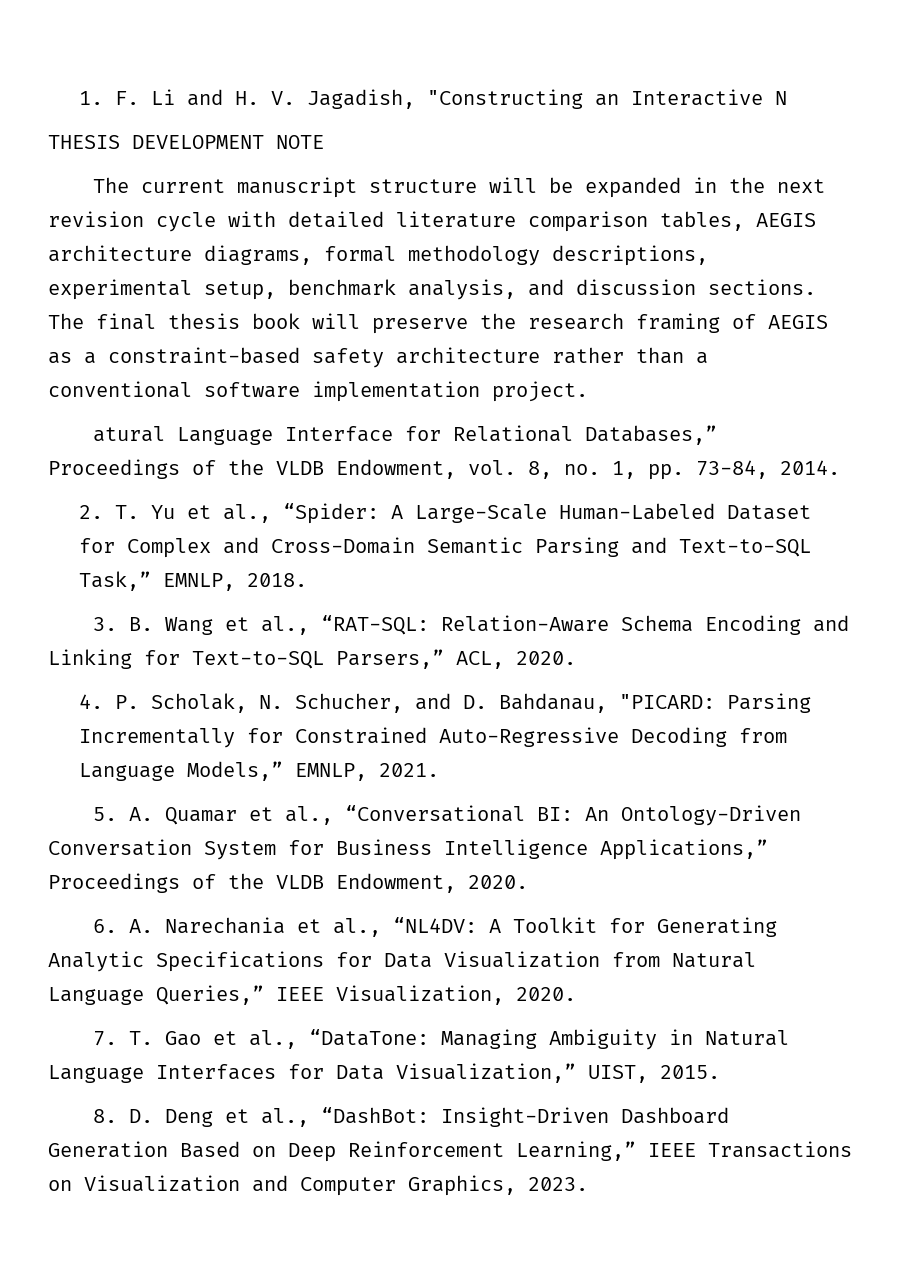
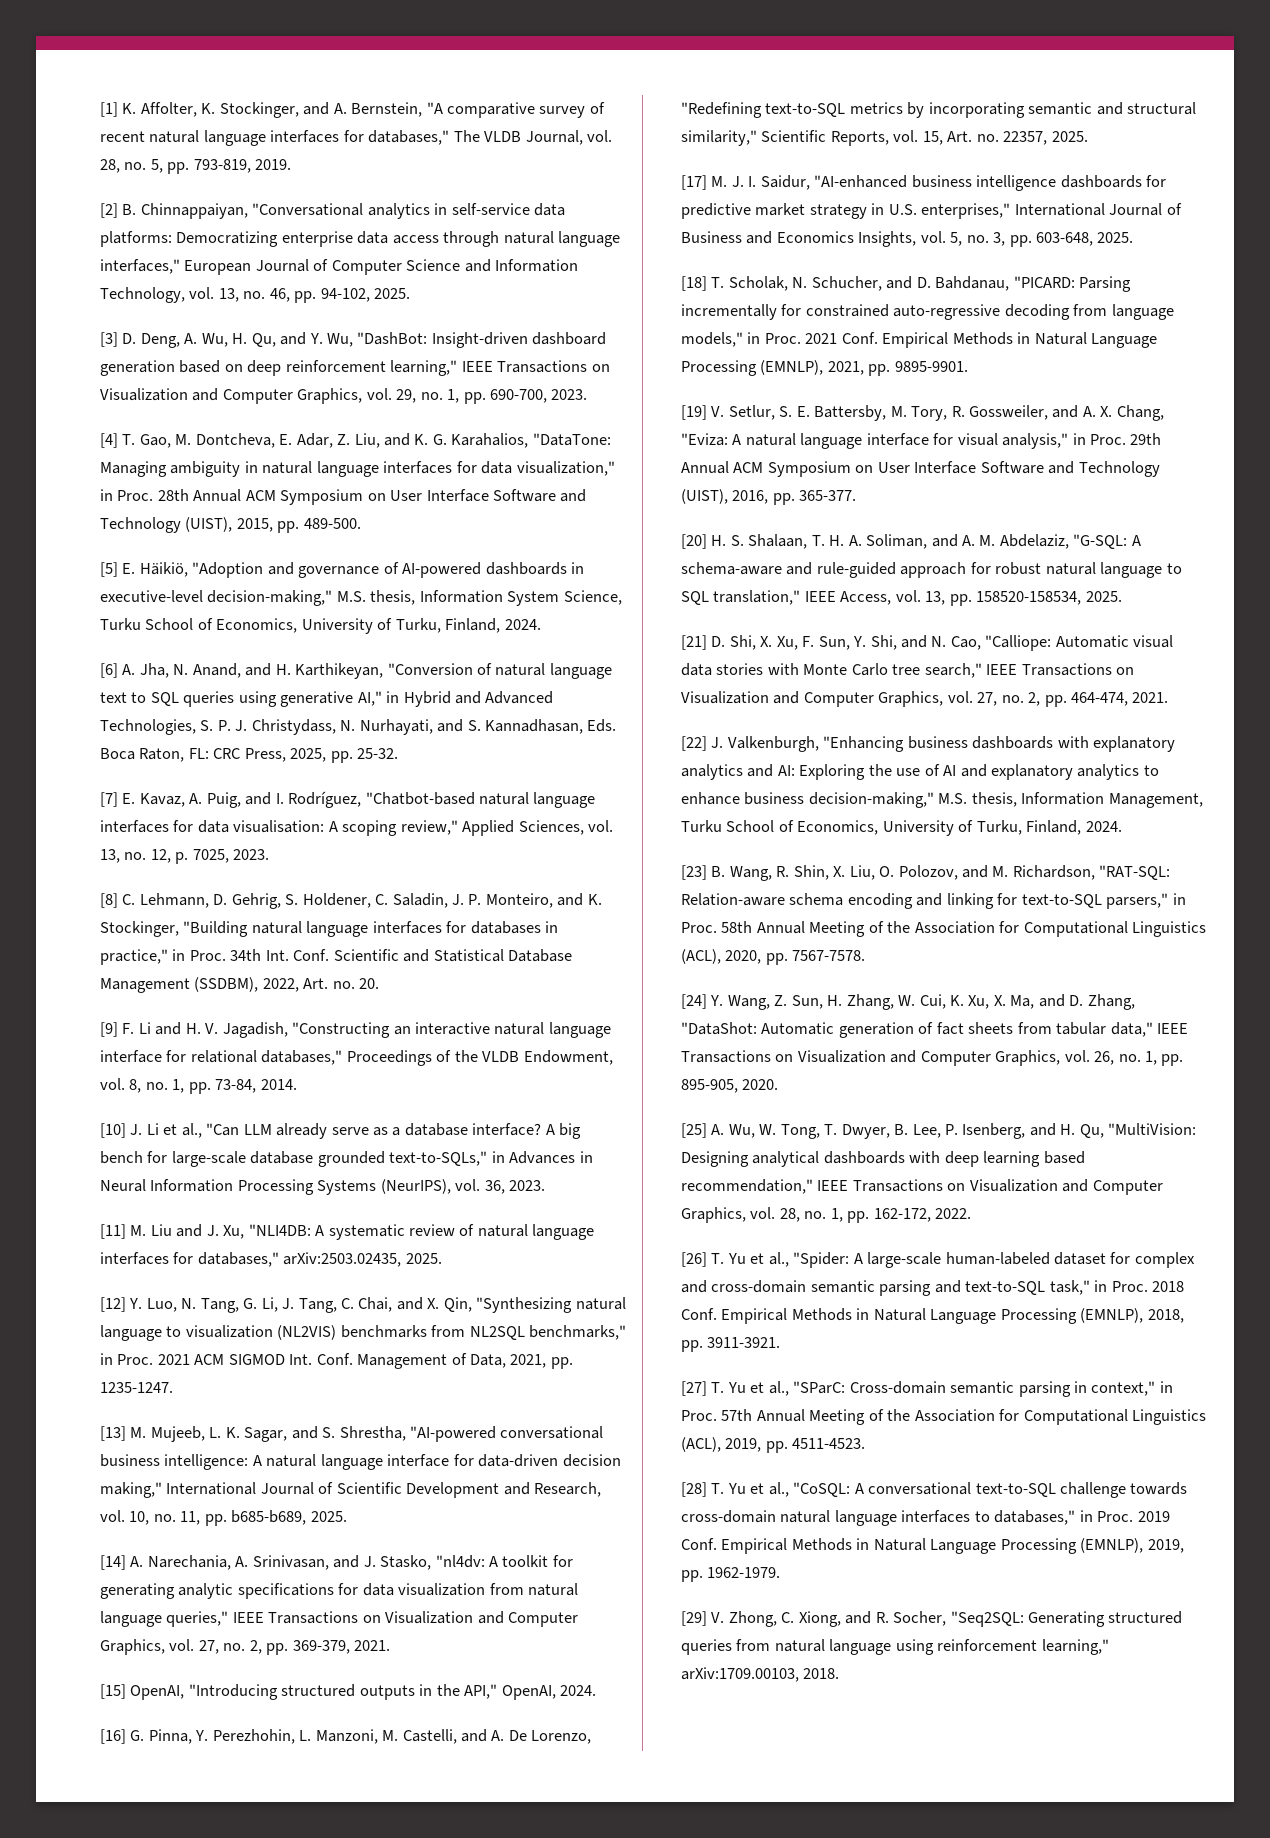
[79,91,104,105] 1. -> [99,102,605,118] [99,130,613,146] [99,159,292,174] [99,203,566,219] [99,231,621,247] [99,259,579,275] [99,287,411,303] [99,332,607,348] [99,360,610,376] [99,388,588,404] [99,433,611,448] [99,461,615,477] [99,489,587,505] [99,517,361,533] [99,562,585,578] [99,590,622,606] [99,618,541,634] [99,663,612,679] [99,691,554,707] [99,719,617,735] [99,748,399,763] [99,791,596,808] [99,820,614,836] [99,849,270,864] [99,893,602,909] [99,921,559,937] [99,949,573,965] [99,977,380,993] [99,1022,118,1037] [1] K. Affolter, K. Stockinger, and A. Bernstein, "A comparative survey of recent natural language interfaces for databases," The VLDB Journal, vol. 28, no. 5, pp. 793-819, 2019. // [2] B. Chinnappaiyan, "Conversational analytics in self-service data platforms: Democratizing enterprise data access through natural language interfaces," European Journal of Computer Science and Information Technology, vol. 13, no. 46, pp. 94-102, 2025. // [3] D. Deng, A. Wu, H. Qu, and Y. Wu, "DashBot: Insight-driven dashboard generation based on deep reinforcement learning," IEEE Transactions on Visualization and Computer Graphics, vol. 29, no. 1, pp. 690-700, 2023. // [4] T. Gao, M. Dontcheva, E. Adar, Z. Liu, and K. G. Karahalios, "DataTone: Managing ambiguity in natural language interfaces for data visualization," in Proc. 28th Annual ACM Symposium on User Interface Software and Technology (UIST), 2015, pp. 489-500. // [5] E. Häikiö, "Adoption and governance of AI-powered dashboards in executive-level decision-making," M.S. thesis, Information System Science, Turku School of Economics, University of Turku, Finland, 2024. // [6] A. Jha, N. Anand, and H. Karthikeyan, "Conversion of natural language text to SQL queries using generative AI," in Hybrid and Advanced Technologies, S. P. J. Christydass, N. Nurhayati, and S. Kannadhasan, Eds. Boca Raton, FL: CRC Press, 2025, pp. 25-32. // [7] E. Kavaz, A. Puig, and I. Rodríguez, "Chatbot-based natural language interfaces for data visualisation: A scoping review," Applied Sciences, vol. 13, no. 12, p. 7025, 2023. // [8] C. Lehmann, D. Gehrig, S. Holdener, C. Saladin, J. P. Monteiro, and K. Stockinger, "Building natural language interfaces for databases in practice," in Proc. 34th Int. Conf. Scientific and Statistical Database Management (SSDBM), 2022, Art. no. 20. // [9]
[631,89,788,106] [48,135,324,149] [93,177,826,198] [48,211,816,232] [48,245,708,266] [48,279,816,300] [48,313,828,334] [48,347,708,368] [48,381,588,402] [93,425,718,445] Interactive N // THESIS DEVELOPMENT NOTE // The current manuscript structure will be expanded in the next revision cycle with detailed literature comparison tables, AEGIS architecture diagrams, formal methodology descriptions, experimental setup, benchmark analysis, and discussion sections. The final thesis book will preserve the research framing of AEGIS as a constraint-based safety architecture rather than a conventional software implementation project. // atural Language Interface for Relational Databases,” -> [415,1022,611,1038] [99,1050,343,1065] interactive natural language interface for relational databases,"
[79,503,812,524] [79,537,812,558] [79,571,308,591] [93,615,850,635] [48,649,576,669] [79,694,140,709] 2. T. Yu et al., “Spider: A Large-Scale Human-Labeled Dataset for Complex and Cross-Domain Semantic Parsing and Text-to-SQL Task,” EMNLP, 2018. // 3. B. Wang et al., “RAT-SQL: Relation-Aware Schema Encoding and Linking for Text-to-SQL Parsers,” ACL, 2020. // 4. P. -> [99,1123,582,1139] [99,1151,593,1167] [99,1179,546,1195] [99,1224,595,1240] [99,1252,442,1267] [99,1297,626,1313] [99,1325,627,1341] [99,1353,573,1369] [99,1382,173,1393] [99,1426,604,1442] [99,1454,621,1470] [99,1482,602,1498] [99,1510,347,1526] [99,1555,573,1570] [99,1583,579,1599] [99,1611,579,1627] [99,1639,391,1655] [99,1684,597,1700] [99,1729,592,1744] [680,102,1197,118] [680,130,1088,146] [680,175,1167,191] [680,203,1182,219] [680,231,1134,247] [680,276,725,291] [10] J. Li et al., "Can LLM already serve as a database interface? A big bench for large-scale database grounded text-to-SQLs," in Advances in Neural Information Processing Systems (NeurIPS), vol. 36, 2023. // [11] M. Liu and J. Xu, "NLI4DB: A systematic review of natural language interfaces for databases," arXiv:2503.02435, 2025. // [12] Y. Luo, N. Tang, G. Li, J. Tang, C. Chai, and X. Qin, "Synthesizing natural language to visualization (NL2VIS) benchmarks from NL2SQL benchmarks," in Proc. 2021 ACM SIGMOD Int. Conf. Management of Data, 2021, pp. 1235-1247. // [13] M. Mujeeb, L. K. Sagar, and S. Shrestha, "AI-powered conversational business intelligence: A natural language interface for data-driven decision making," International Journal of Scientific Development and Research, vol. 10, no. 11, pp. b685-b689, 2025. // [14] A. Narechania, A. Srinivasan, and J. Stasko, "nl4dv: A toolkit for generating analytic specifications for data visualization from natural language queries," IEEE Transactions on Visualization and Computer Graphics, vol. 27, no. 2, pp. 369-379, 2021. // [15] OpenAI, "Introducing structured outputs in the API," OpenAI, 2024. // [16] G. Pinna, Y. Perezhohin, L. Manzoni, M. Castelli, and A. De Lorenzo, "Redefining text-to-SQL metrics by incorporating semantic and structural similarity," Scientific Reports, vol. 15, Art. no. 22357, 2025. // [17] M. J. I. Saidur, "AI-enhanced business intelligence dashboards for predictive market strategy in U.S. enterprises," International Journal of Business and Economics Insights, vol. 5, no. 3, pp. 603-648, 2025. // [18] T.
[79,727,788,748] [79,761,440,781] [93,805,802,826] [48,839,768,860] [48,873,528,893] [93,917,778,937] [48,951,756,972] [48,985,576,1005] [93,1029,790,1050] [48,1063,720,1083] [93,1107,730,1127] [48,1141,852,1162] [48,1175,588,1196] Incrementally for Constrained Auto-Regressive Decoding from Language Models,” EMNLP, 2021. // 5. A. Quamar et al., “Conversational BI: An Ontology-Driven Conversation System for Business Intelligence Applications,” Proceedings of the VLDB Endowment, 2020. // 6. A. Narechania et al., “NL4DV: A Toolkit for Generating Analytic Specifications for Data Visualization from Natural Language Queries,” IEEE Visualization, 2020. // 7. T. Gao et al., “DataTone: Managing Ambiguity in Natural Language Interfaces for Data Visualization,” UIST, 2015. // 8. D. Deng et al., “DashBot: Insight-Driven Dashboard Generation Based on Deep Reinforcement Learning,” IEEE Transactions on Visualization and Computer Graphics, 2023. -> [680,304,1174,320] [680,332,1158,348] [680,360,968,376] [680,405,1164,421] [680,433,1162,449] [680,461,1160,477] [680,489,857,505] [680,534,1141,549] [680,562,1182,578] [680,590,1122,606] [680,635,1174,651] [680,663,1135,678] [680,691,1169,707] [680,736,1176,752] [680,764,1159,780] [680,792,1203,808] [680,820,1122,836] [680,865,1171,881] [680,893,1186,909] [680,921,1207,937] [680,949,866,965] [680,994,1135,1010] [680,1022,1189,1038] [680,1050,1184,1066] [680,1079,779,1093] [680,1123,1197,1139] [680,1151,1085,1167] [680,1179,1163,1195] [680,1207,972,1223] [680,1252,1195,1268] [680,1280,1185,1296] [680,1308,1184,1324] [680,1337,781,1352] [680,1381,1173,1397] [680,1409,1207,1425] [680,1437,866,1453] [680,1482,1188,1498] [680,1510,1170,1526] [680,1538,1184,1554] [680,1567,781,1582] [680,1611,1183,1627] [680,1639,1109,1655] [680,1667,840,1682] incrementally for constrained auto-regressive decoding from language models," in Proc. 2021 Conf. Empirical Methods in Natural Language Processing (EMNLP), 2021, pp. 9895-9901. // [19] V. Setlur, S. E. Battersby, M. Tory, R. Gossweiler, and A. X. Chang, "Eviza: A natural language interface for visual analysis," in Proc. 29th Annual ACM Symposium on User Interface Software and Technology (UIST), 2016, pp. 365-377. // [20] H. S. Shalaan, T. H. A. Soliman, and A. M. Abdelaziz, "G-SQL: A schema-aware and rule-guided approach for robust natural language to SQL translation," IEEE Access, vol. 13, pp. 158520-158534, 2025. // [21] D. Shi, X. Xu, F. Sun, Y. Shi, and N. Cao, "Calliope: Automatic visual data stories with Monte Carlo tree search," IEEE Transactions on Visualization and Computer Graphics, vol. 27, no. 2, pp. 464-474, 2021. // [22] J. Valkenburgh, "Enhancing business dashboards with explanatory analytics and AI: Exploring the use of AI and explanatory analytics to enhance business decision-making," M.S. thesis, Information Management, Turku School of Economics, University of Turku, Finland, 2024. // [23] B. Wang, R. Shin, X. Liu, O. Polozov, and M. Richardson, "RAT-SQL: Relation-aware schema encoding and linking for text-to-SQL parsers," in Proc. 58th Annual Meeting of the Association for Computational Linguistics (ACL), 2020, pp. 7567-7578. // [24] Y. Wang, Z. Sun, H. Zhang, W. Cui, K. Xu, X. Ma, and D. Zhang, "DataShot: Automatic generation of fact sheets from tabular data," IEEE Transactions on Visualization and Computer Graphics, vol. 26, no. 1, pp. 895-905, 2020. // [25] A. Wu, W. Tong, T. Dwyer, B. Lee, P. Isenberg, and H. Qu, "MultiVision: Designing analytical dashboards with deep learning based recommendation," IEEE Transactions on Visualization and Computer Graphics, vol. 28, no. 1, pp. 162-172, 2022. // [26] T. Yu et al., "Spider: A large-scale human-labeled dataset for complex and cross-domain semantic parsing and text-to-SQL task," in Proc. 2018 Conf. Empirical Methods in Natural Language Processing (EMNLP), 2018, pp. 3911-3921. // [27] T. Yu et al., "SParC: Cross-domain semantic parsing in context," in Proc. 57th Annual Meeting of the Association for Computational Linguistics (ACL), 2019, pp. 4511-4523. // [28] T. Yu et al., "CoSQL: A conversational text-to-SQL challenge towards cross-domain natural language interfaces to databases," in Proc. 2019 Conf. Empirical Methods in Natural Language Processing (EMNLP), 2019, pp. 1962-1979. // [29] V. Zhong, C. Xiong, and R. Socher, "Seq2SQL: Generating structured queries from natural language using reinforcement learning," arXiv:1709.00103, 2018.

